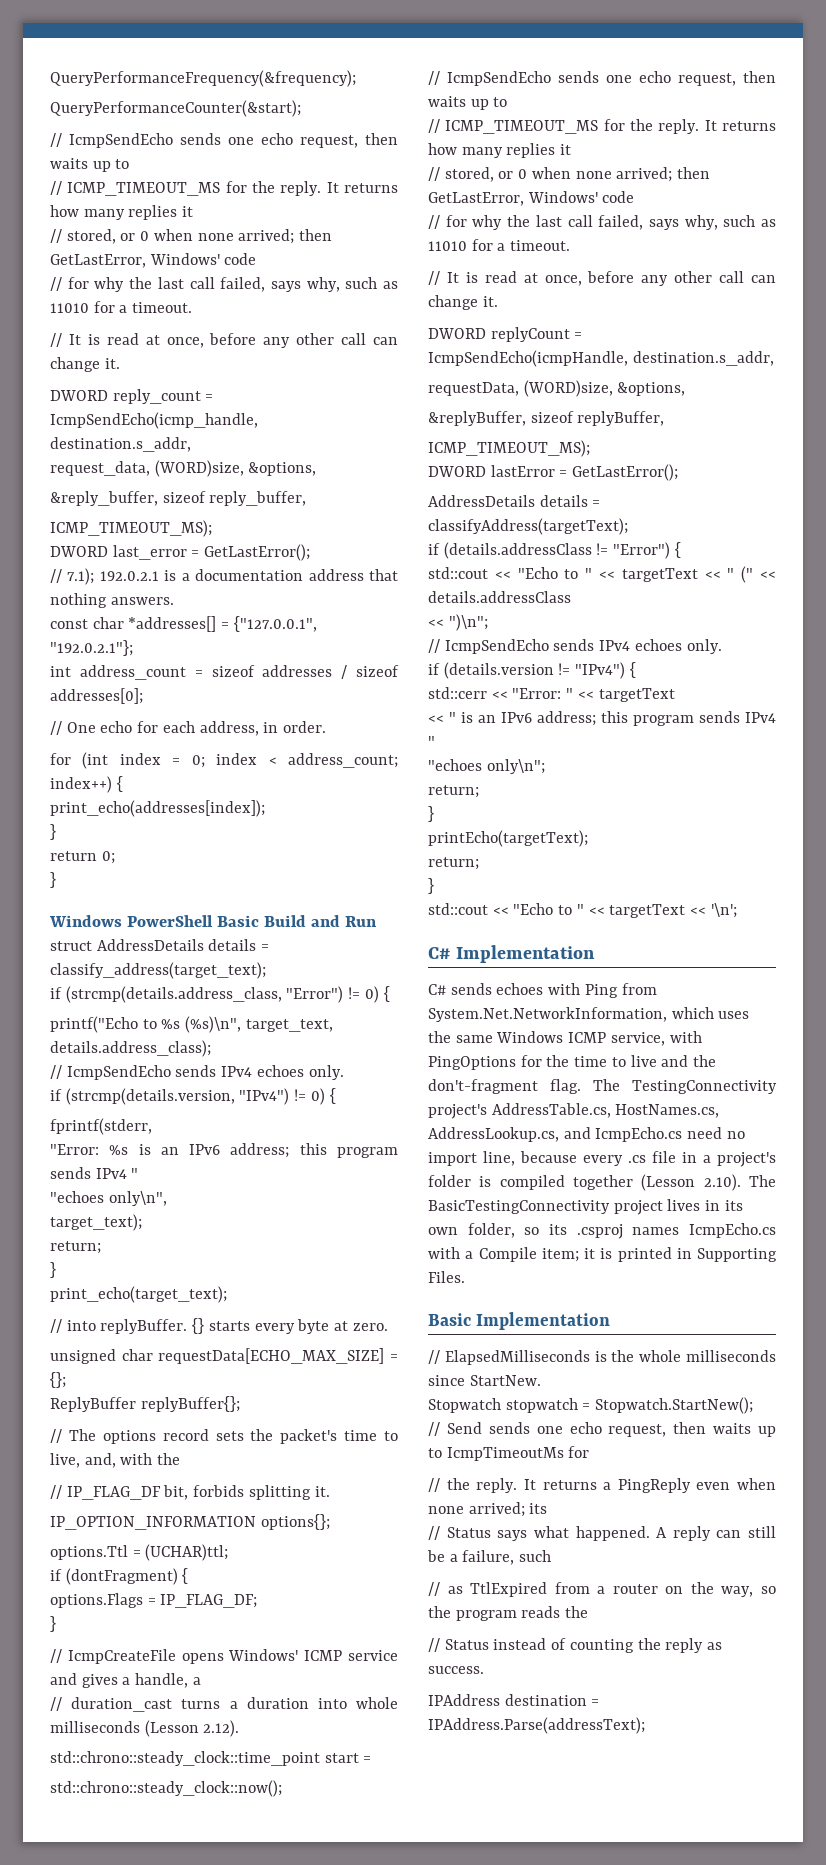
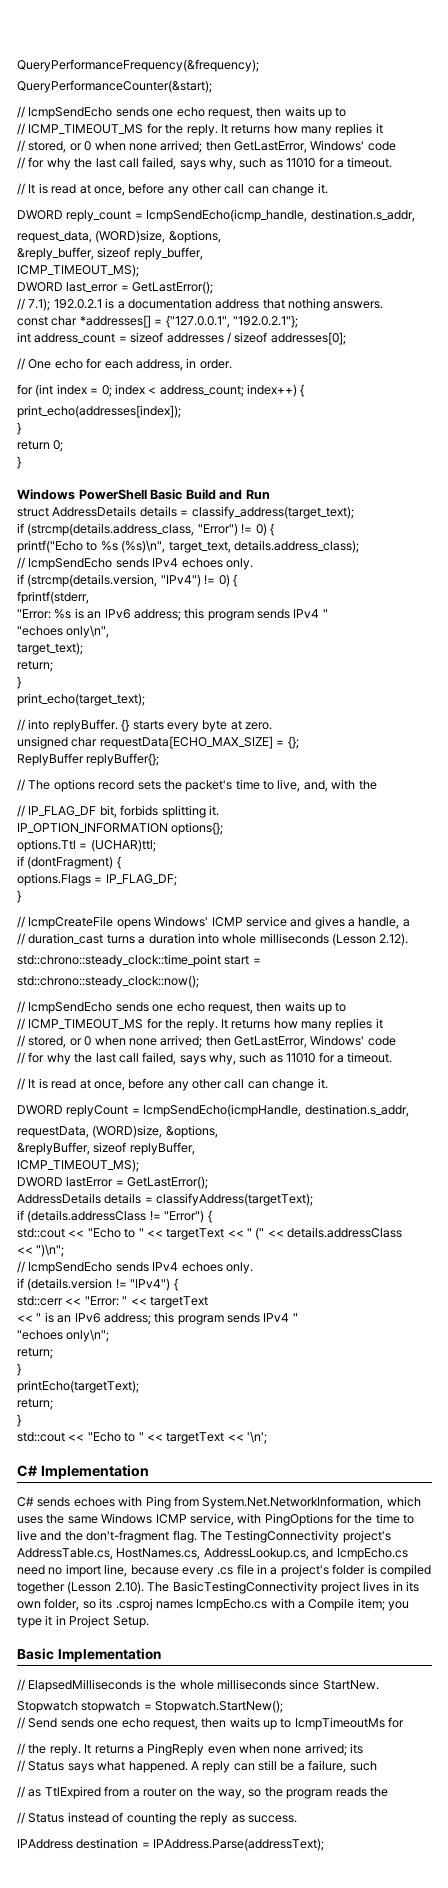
[584,1247,777,1262] [428,1271,465,1283] it is printed in Supporting Files. -> [388,1601,410,1611] [17,1615,149,1628] you type it in Project Setup.

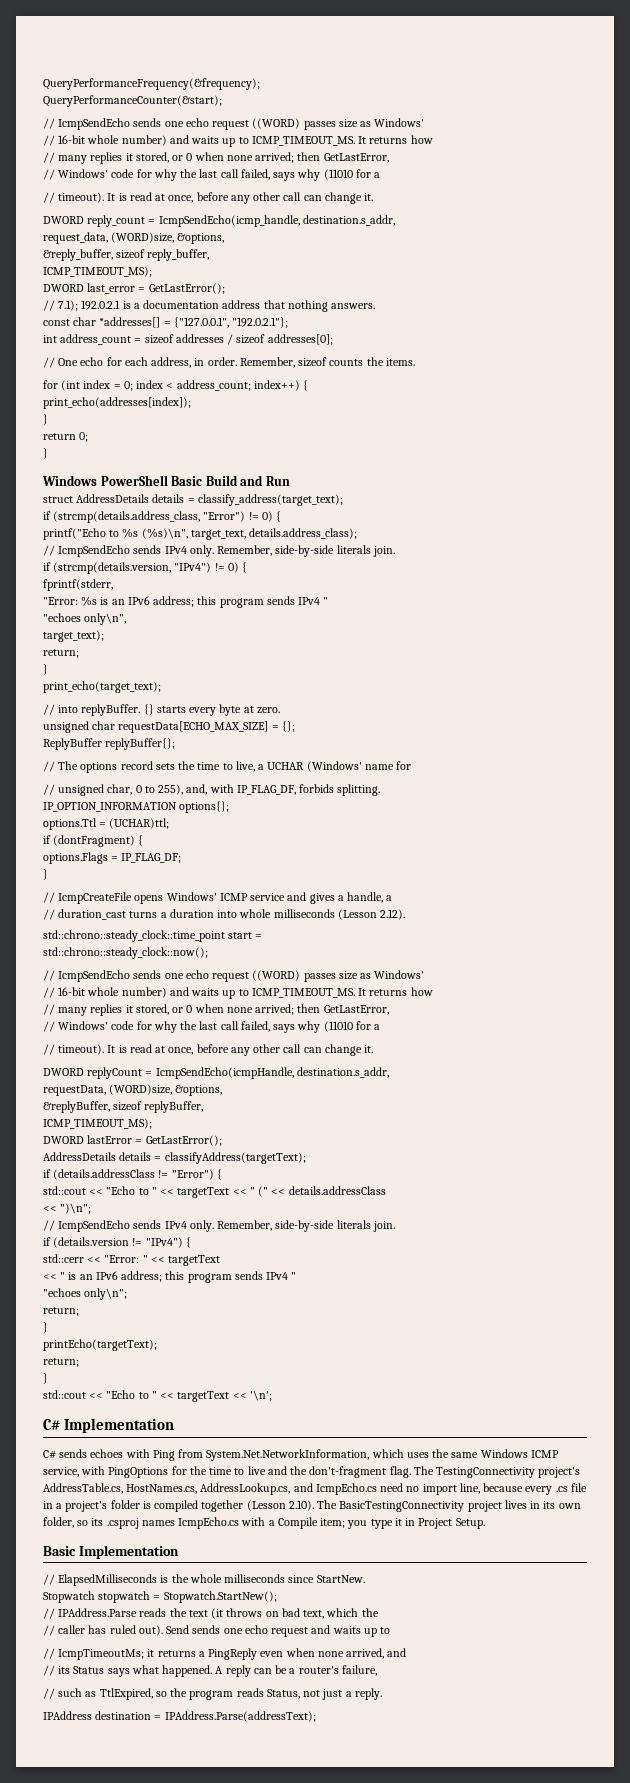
[207,106,347,119] [17,123,383,136] [17,140,396,153] [17,157,393,170] [17,183,25,195] request, then waits up to // // ICMP_TIMEOUT_MS for the reply. It returns how many replies it // // stored, or 0 when none arrived; then GetLastError, Windows' code // // for why the last call failed, says why, such as 11010 for a timeout. // // -> [212,118,425,130] [43,135,433,147] [43,152,389,164] [43,169,381,181] [43,192,105,203] request ((WORD) passes size as Windows' // // 16-bit whole number) and waits up to ICMP_TIMEOUT_MS. It returns how // // many replies it stored, or 0 when none arrived; then GetLastError, // // Windows' code for why the last call failed, says why (11010 for a // // timeout).
(232, 364) none -> [239,357,415,368] Remember, sizeof counts the items.
[181,558,253,570] echoes only. -> [189,545,395,557] only. Remember, side-by-side literals join.
[185,780,233,792] packet's -> (196, 765) none
[303,779,377,792] [17,805,219,818] and, with the // // IP_FLAG_DF bit, forbids splitting it. -> [258,761,412,772] [43,784,381,796] a UCHAR (Windows' name for // // unsigned char, 0 to 255), and, with IP_FLAG_DF, forbids splitting.
[207,1001,347,1014] [17,1018,383,1031] [17,1035,396,1048] [17,1052,393,1065] [17,1078,25,1090] request, then waits up to // // ICMP_TIMEOUT_MS for the reply. It returns how many replies it // // stored, or 0 when none arrived; then GetLastError, Windows' code // // for why the last call failed, says why, such as 11010 for a timeout. // // -> [212,970,425,982] [43,987,433,999] [43,1004,389,1016] [43,1021,381,1033] [43,1044,105,1055] request ((WORD) passes size as Windows' // // 16-bit whole number) and waits up to ICMP_TIMEOUT_MS. It returns how // // many replies it stored, or 0 when none arrived; then GetLastError, // // Windows' code for why the last call failed, says why (11010 for a // // timeout).
[181,1262,253,1274] echoes only. -> [189,1220,395,1232] only. Remember, side-by-side literals join.
(25, 1723) none -> [58,1608,379,1619] [43,1625,163,1636] IPAddress.Parse reads the text (it throws on bad text, which the // // caller has ruled out).
[152,1717,405,1730] [17,1743,92,1756] request, then waits up to IcmpTimeoutMs for // // the reply. It -> [271,1625,391,1637] [43,1648,155,1660] request and waits up to // // IcmpTimeoutMs; it
[304,1743,364,1756] [17,1760,25,1772] arrived; its // // -> [346,1648,407,1659] [43,1665,71,1676] arrived, and // // its
[258,1760,277,1771] still -> (272, 1671) none
(305, 1767) none -> [298,1666,339,1674] router's
[349,1761,377,1771] [17,1786,388,1799] [17,1812,297,1825] such // // as TtlExpired from a router on the way, so the program reads the // // Status instead of counting the reply as success. -> [43,1688,382,1700] // // such as TtlExpired, so the program reads Status, not just a reply.

